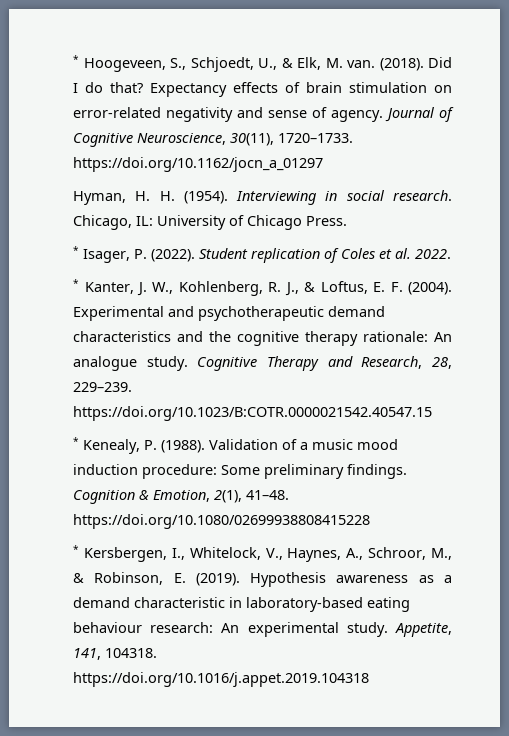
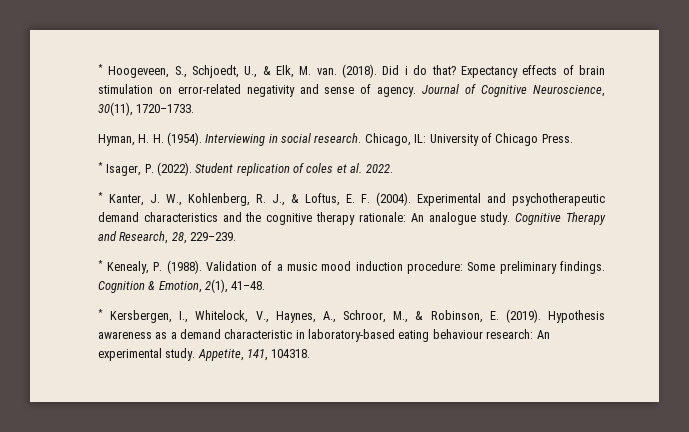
[73,83,79,93] I -> [404,66,408,75] i
[73,157,324,172] https://doi.org/10.1162/jocn_a_01297 -> (195, 108) none
[341,248,376,259] Coles -> [306,163,334,173] coles
[73,406,433,421] https://doi.org/10.1023/B:COTR.0000021542.40547.15 -> (236, 236) none
[73,514,371,529] https://doi.org/10.1080/02699938808415228 -> (266, 285) none
[73,672,370,687] https://doi.org/10.1016/j.appet.2019.104318 -> (311, 353) none

